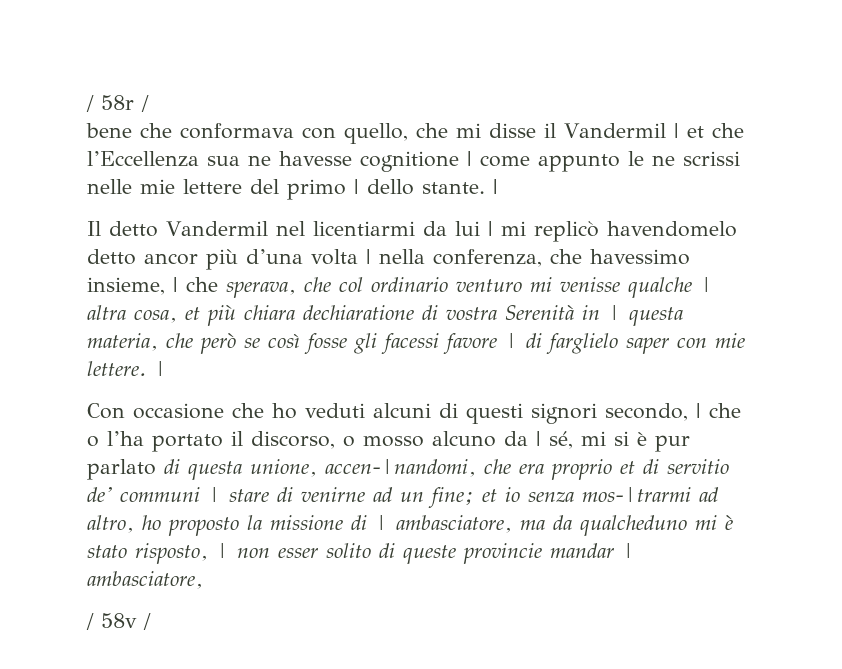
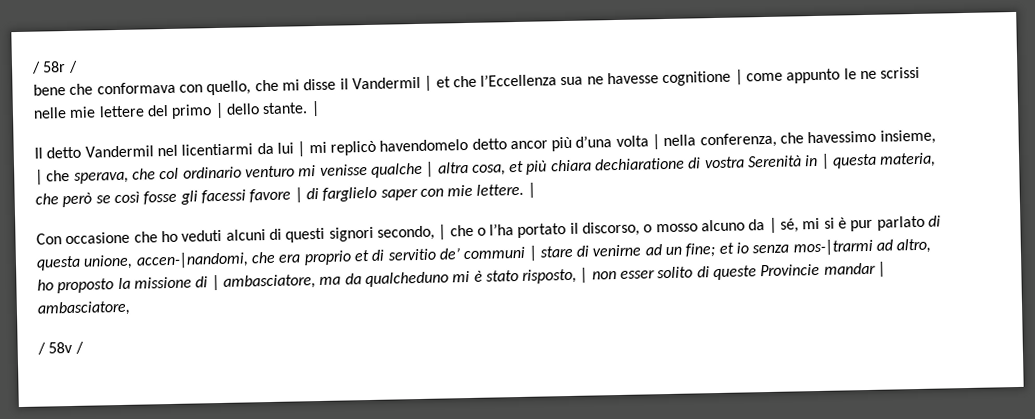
[463,543,542,564] provincie -> [760,263,821,277] Provincie

